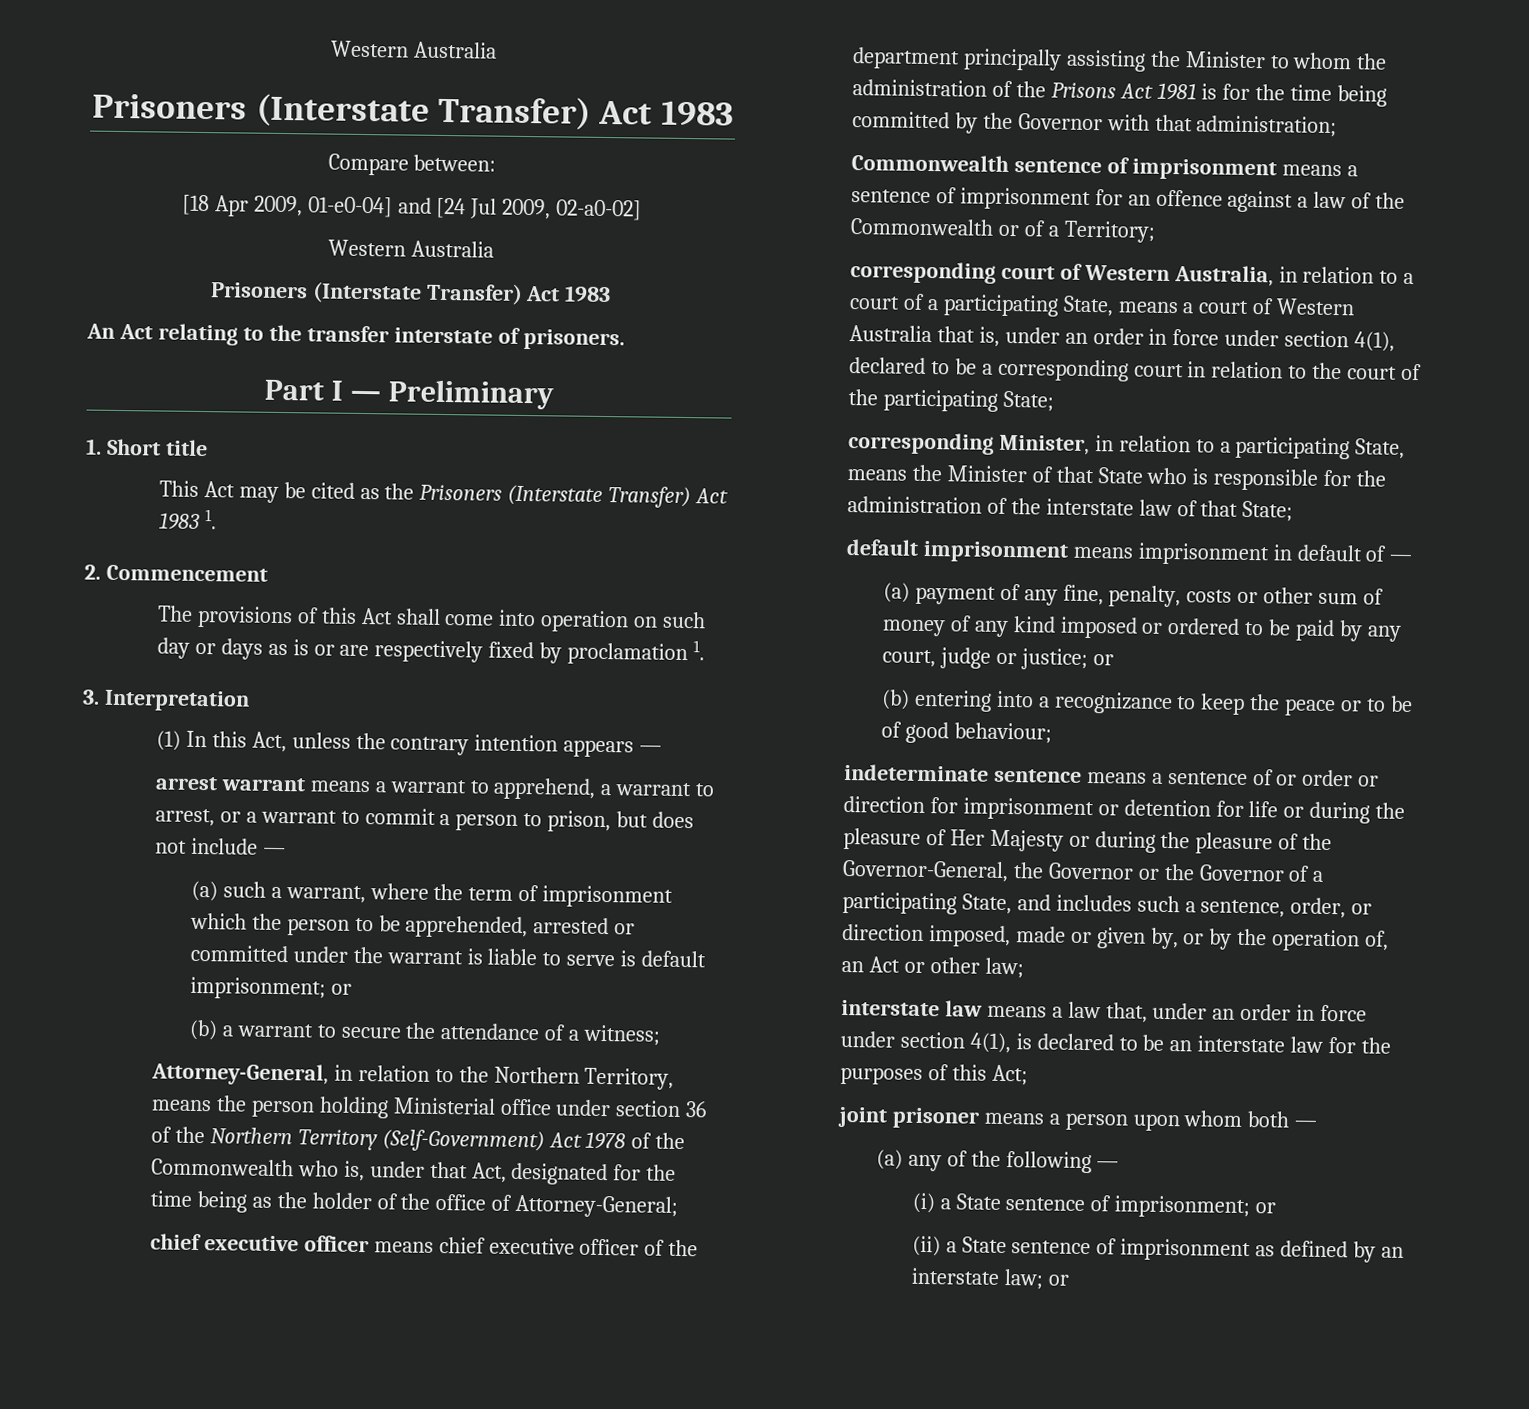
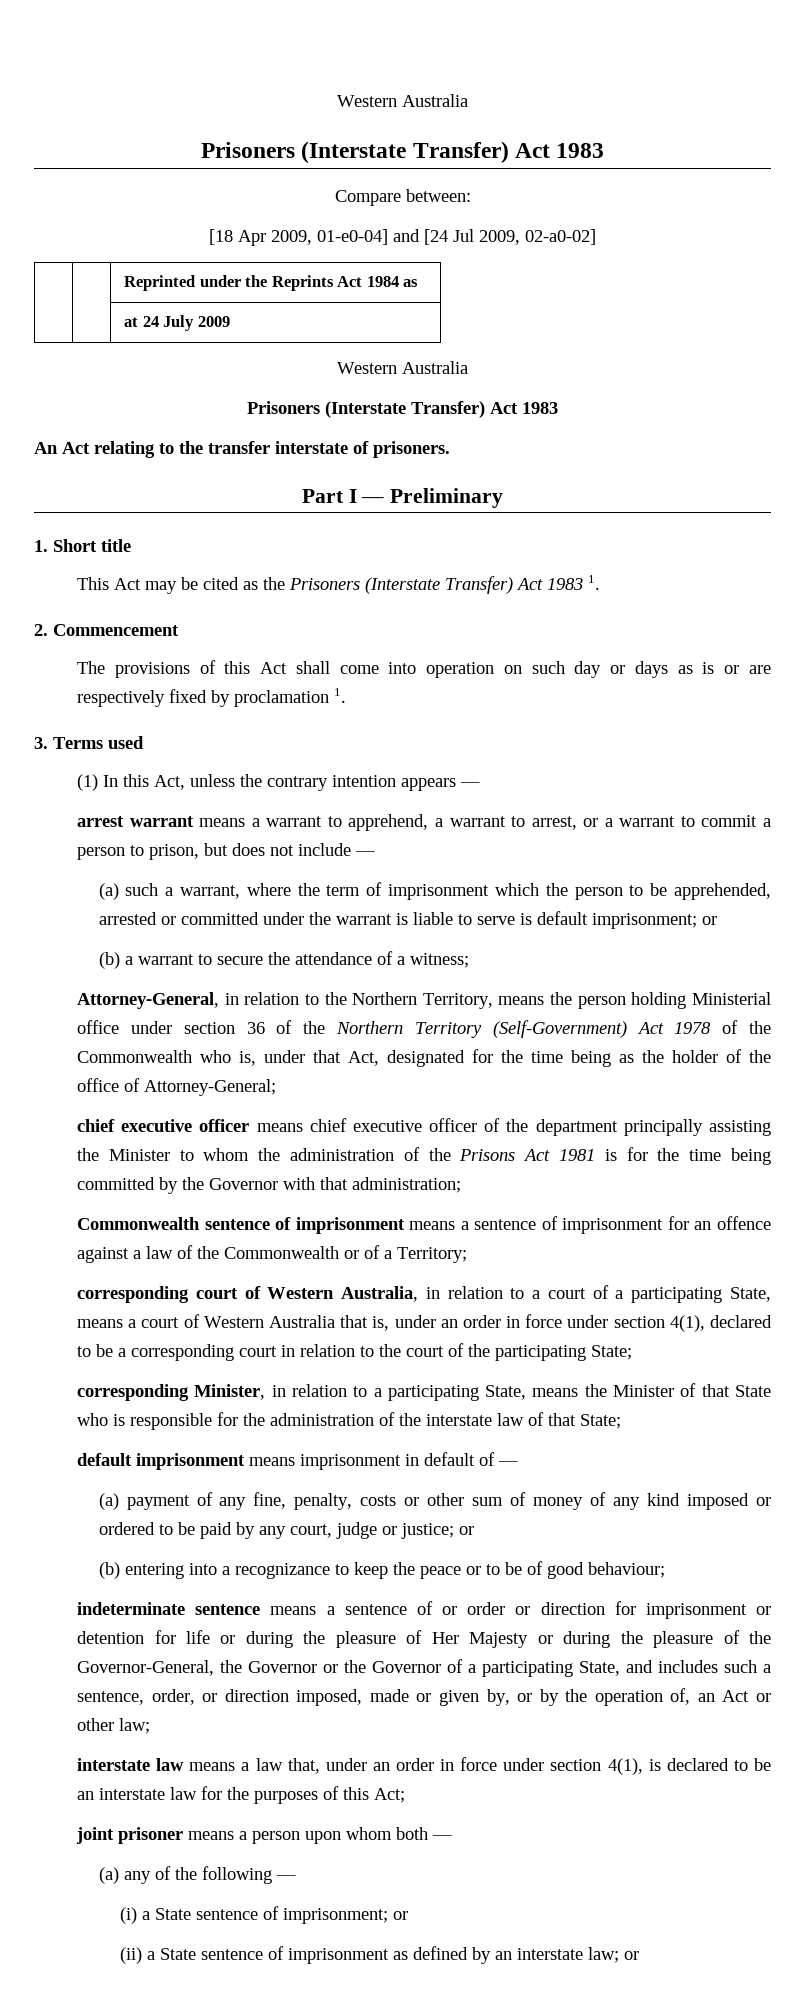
(643, 210) none -> [124,275,419,291] [124,315,230,331] // | | Reprinted under the Reprints Act 1984 as // | | at 24 July 2009
[103,689,250,712] Interpretation -> [53,736,144,749] Terms used

